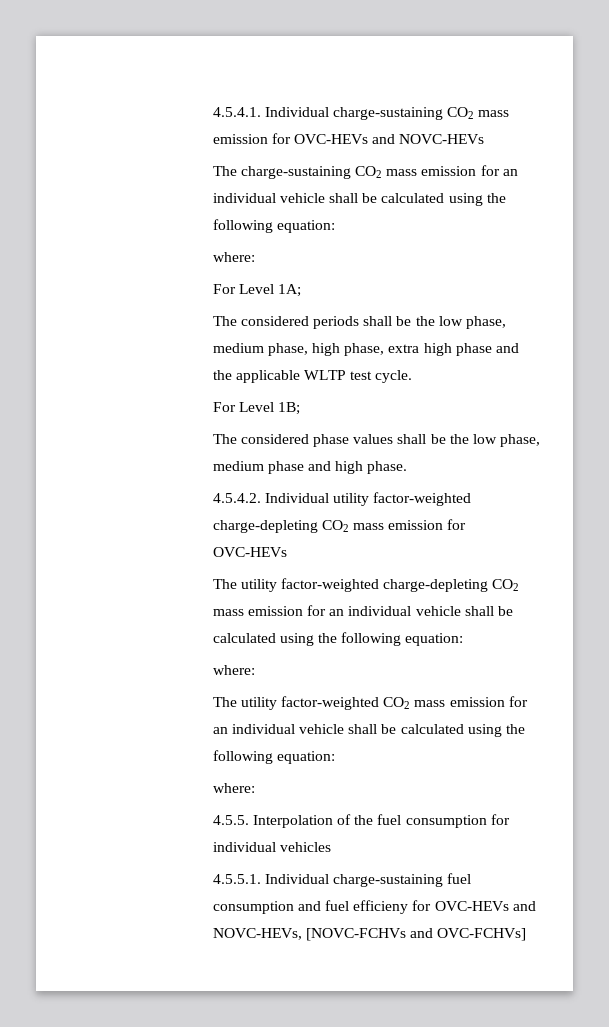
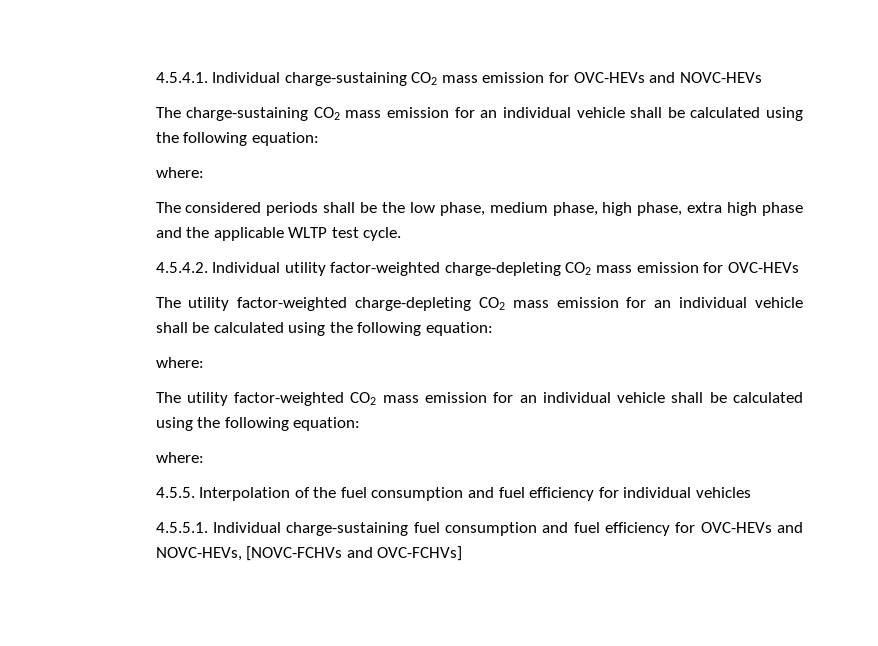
[212,284,301,297] // For Level 1A; -> (204, 172) none
[212,402,300,415] [212,434,541,447] [212,461,408,474] // For Level 1B; // The considered phase values shall be the low phase, medium phase and high phase. -> (402, 234) none
(487, 821) none -> [468,487,595,501] and fuel efficiency
[353,900,409,914] efficieny -> [604,522,670,536] efficiency

